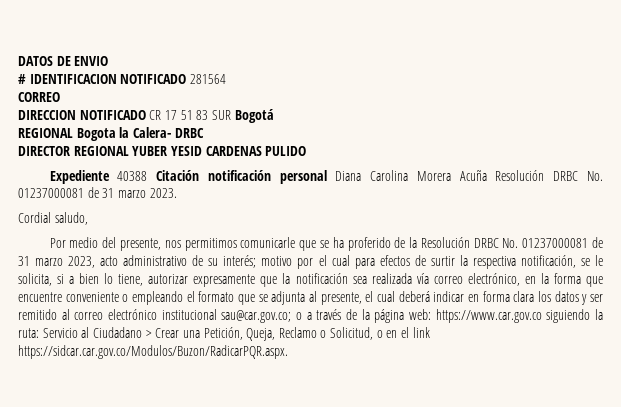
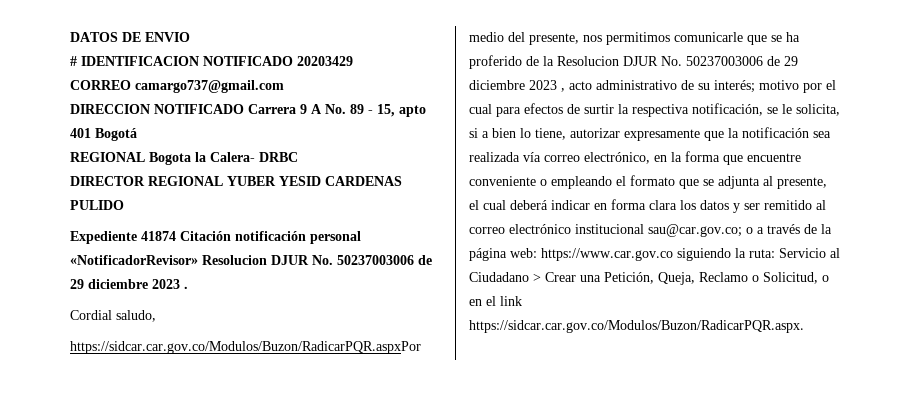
[189,74,226,84] 281564 -> [297,56,353,66] 20203429
(60, 97) none -> [135,80,284,93] camargo737@gmail.com
[149,110,231,120] CR 17 51 83 SUR -> [248,104,426,117] [70,128,91,138] Carrera 9 A No. 89 - 15, apto 401
[117,171,148,181] 40388 -> [141,231,176,241] 41874
[335,169,603,181] [18,187,177,198] Diana Carolina Morera Acuña Resolución DRBC No. 01237000081 de 31 marzo 2023. -> [70,255,432,265] [70,279,188,289] «NotificadorRevisor» Resolucion DJUR No. 50237003006 de 29 diciembre 2023 .
[49,238,66,248] Por -> [70,341,421,354] https://sidcar.car.gov.co/Modulos/Buzon/RadicarPQR.aspxPor
[420,237,603,248] [18,256,96,268] Resolución DRBC No. 01237000081 de 31 marzo 2023, -> [557,56,798,66] [469,80,565,92] Resolucion DJUR No. 50237003006 de 29 diciembre 2023 ,

